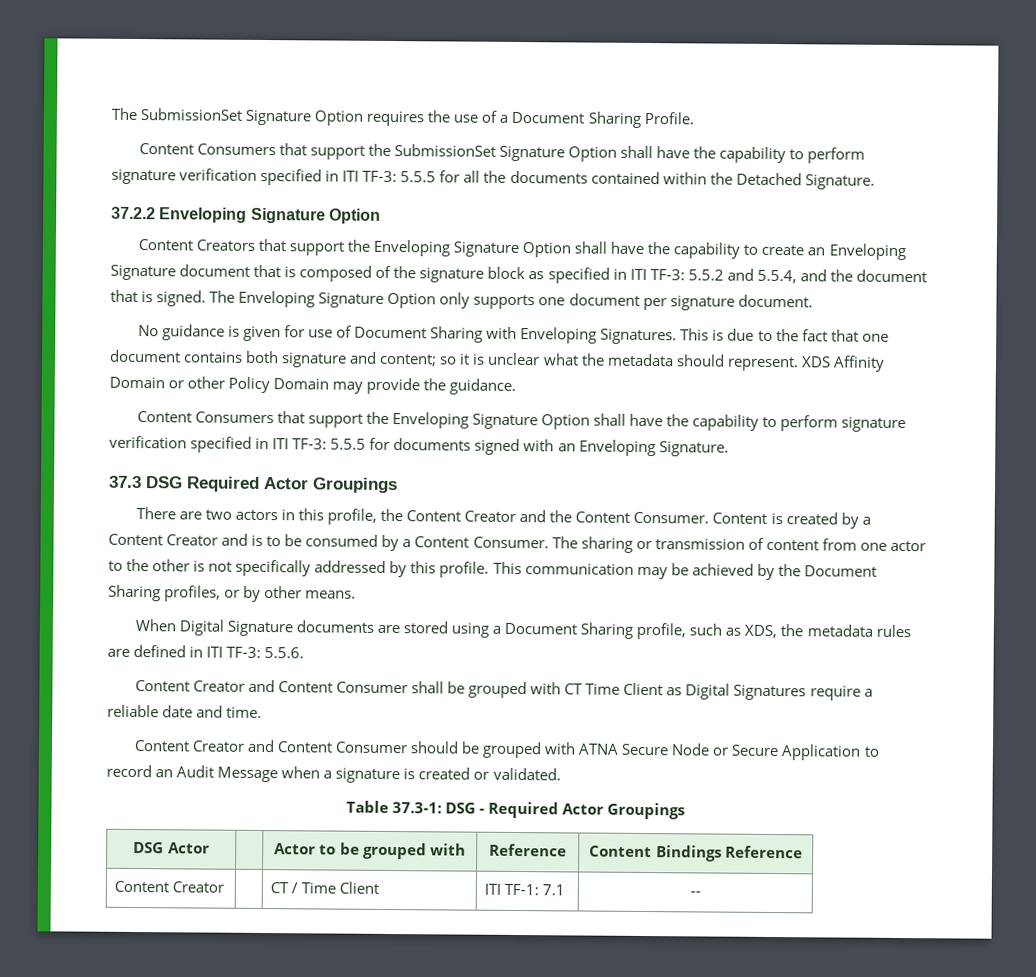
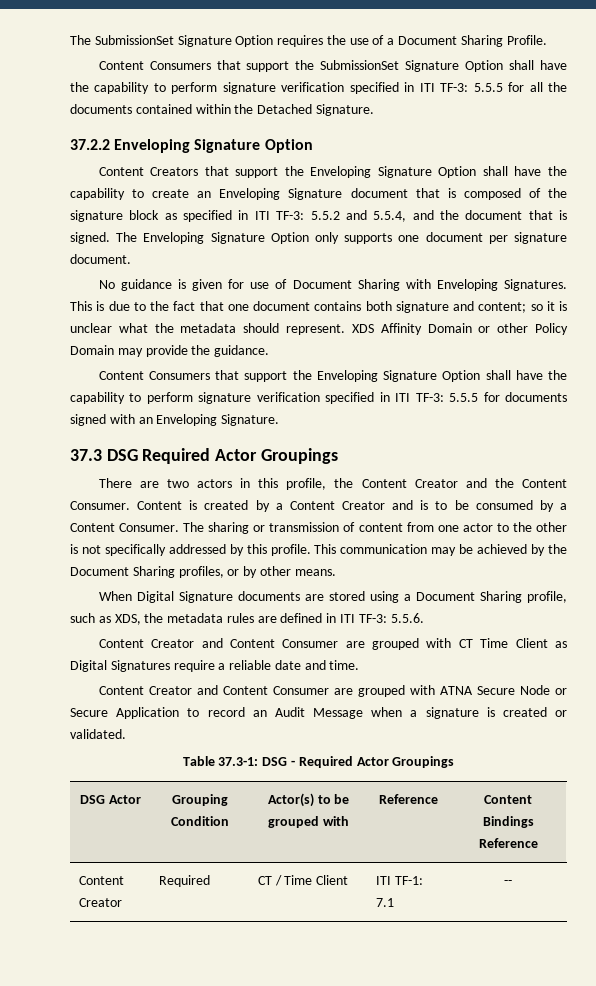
[411,681,466,694] shall be -> [345,641,365,648] are
[410,741,481,754] should be -> [333,688,353,695] are
[274,843,317,855] | Actor -> [172,794,228,806] [171,816,229,826] [267,793,314,807] Grouping Condition | Actor(s)
(225, 887) none -> [158,875,210,887] Required

